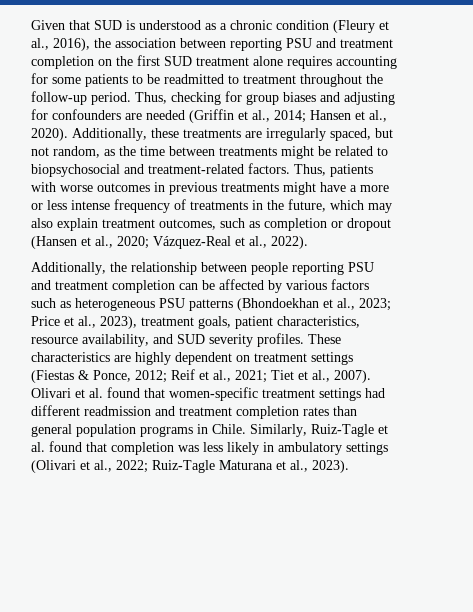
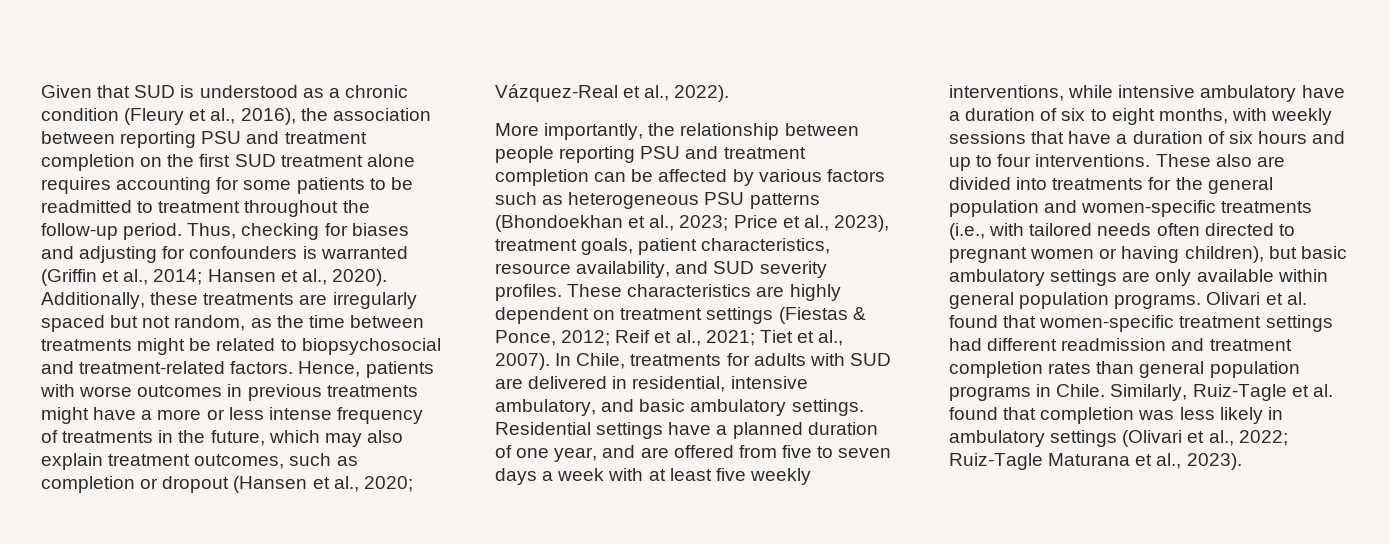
[246,94,279,105] group -> (348, 229) none
[125,110,185,120] are needed -> [302,246,408,259] is warranted
[330,128,371,141] spaced, -> [41,315,105,332] spaced
[294,164,326,176] Thus, -> [298,361,361,377] Hence,
[31,262,106,275] Additionally, -> [495,123,644,140] More importantly,
(371, 376) none -> [555,353,891,369] [495,376,808,392] [495,399,864,416] [495,422,878,439] [495,445,892,462] [495,468,811,485] [949,85,1345,102] [949,108,1333,125] [949,131,1346,144] [949,154,1285,171] [949,177,1273,194] [949,200,1313,217] [949,223,1295,240] [949,246,1347,263] [949,269,1328,286] [949,292,1202,309] In Chile, treatments for adults with SUD are delivered in residential, intensive ambulatory, and basic ambulatory settings. Residential settings have a planned duration of one year, and are offered from five to seven days a week with at least five weekly interventions, while intensive ambulatory have a duration of six to eight months, with weekly sessions that have a duration of six hours and up to four interventions. These also are divided into treatments for the general population and women-specific treatments (i.e., with tailored needs often directed to pregnant women or having children), but basic ambulatory settings are only available within general population programs.

